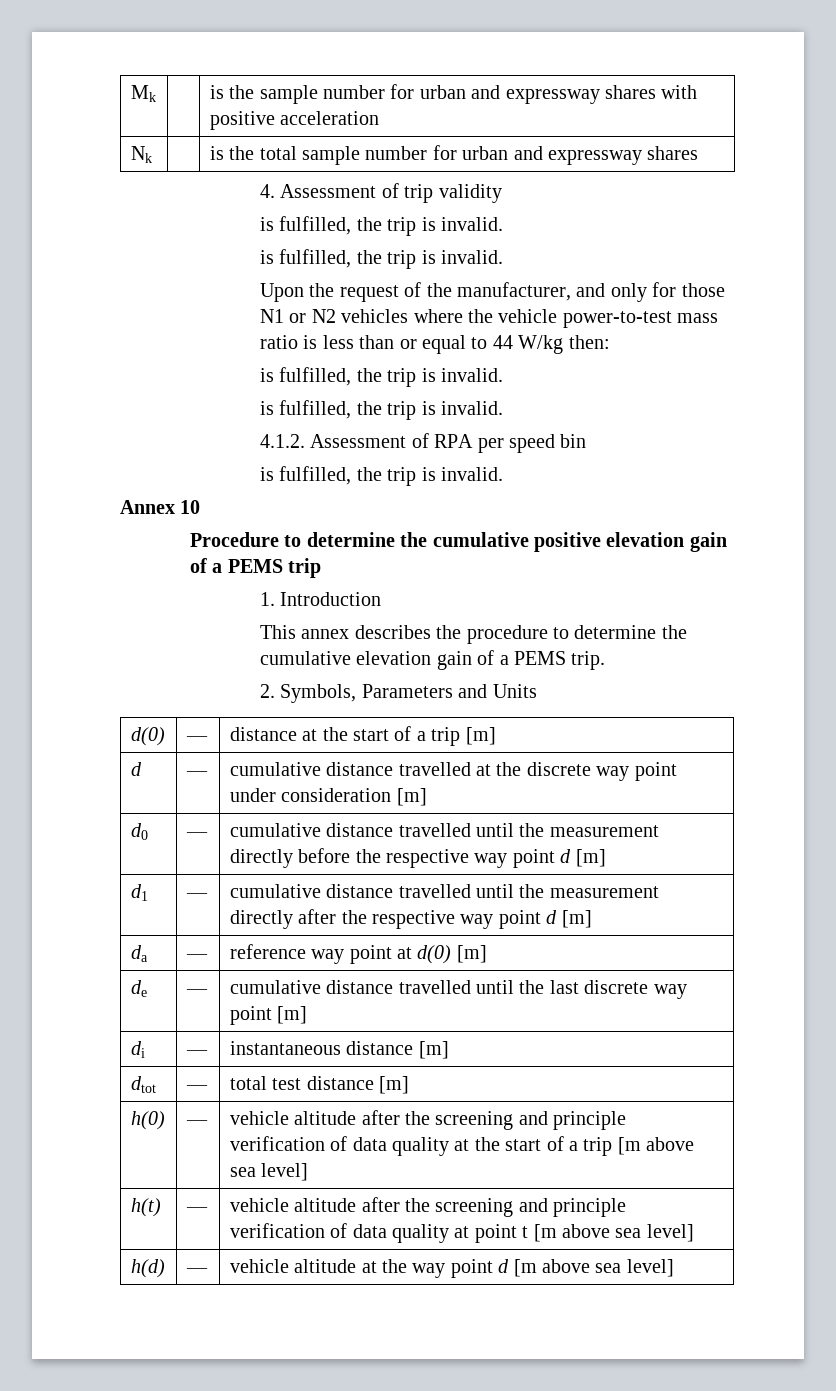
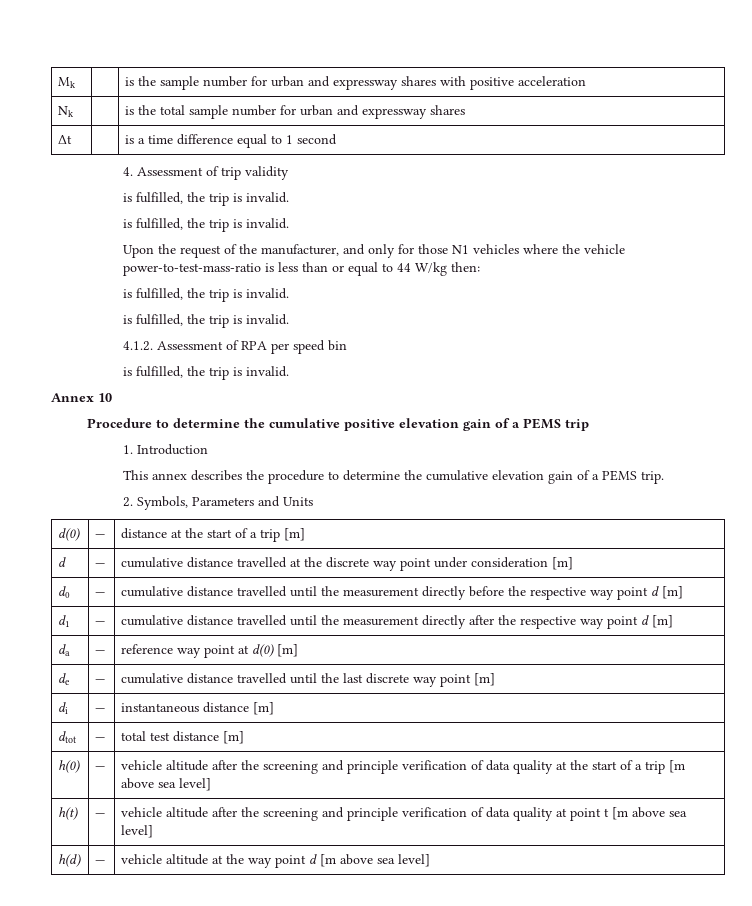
(699, 153) none -> [58,135,73,144] [125,134,338,148] // Δt | | is a time difference equal to 1 second
[289,309,336,323] or N2 -> (469, 249) none
[562,311,719,328] [260,335,299,349] power-to-test mass ratio -> [122,263,261,276] power-to-test-mass-ratio

